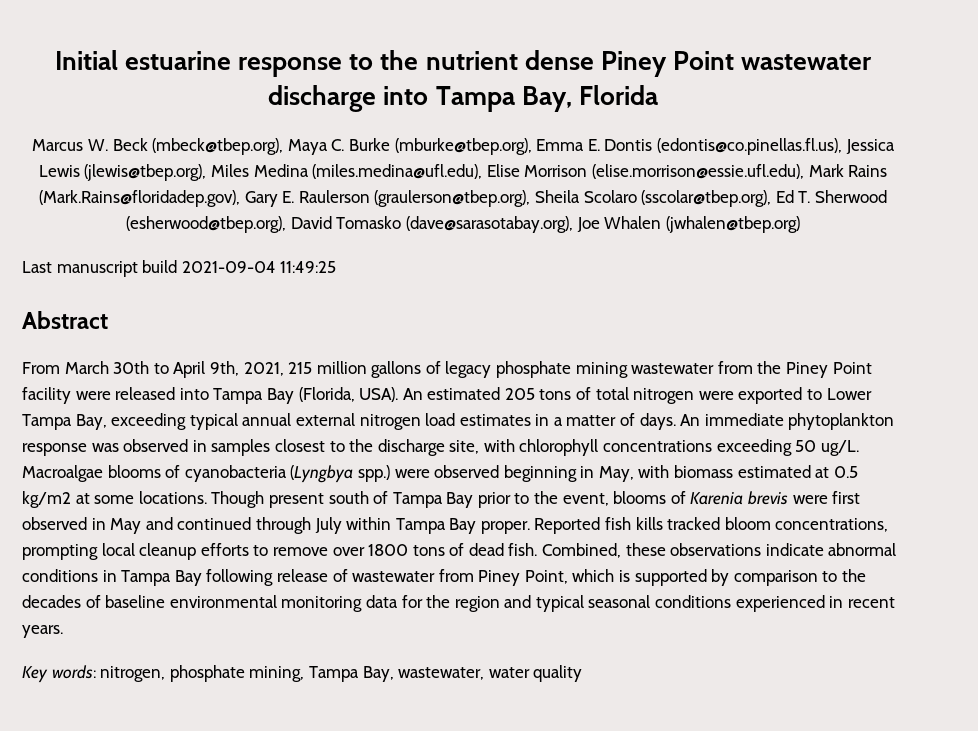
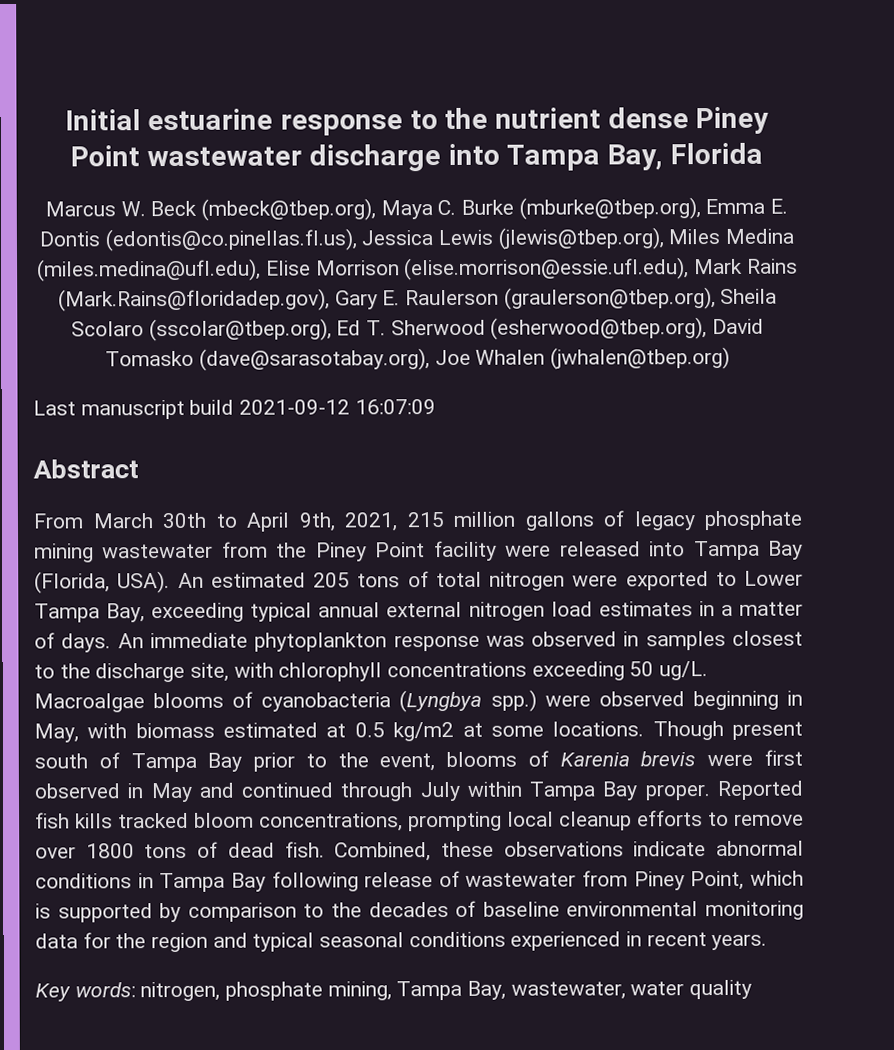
[181,261,337,273] 2021-09-04 11:49:25 -> [239,399,436,415] 2021-09-12 16:07:09

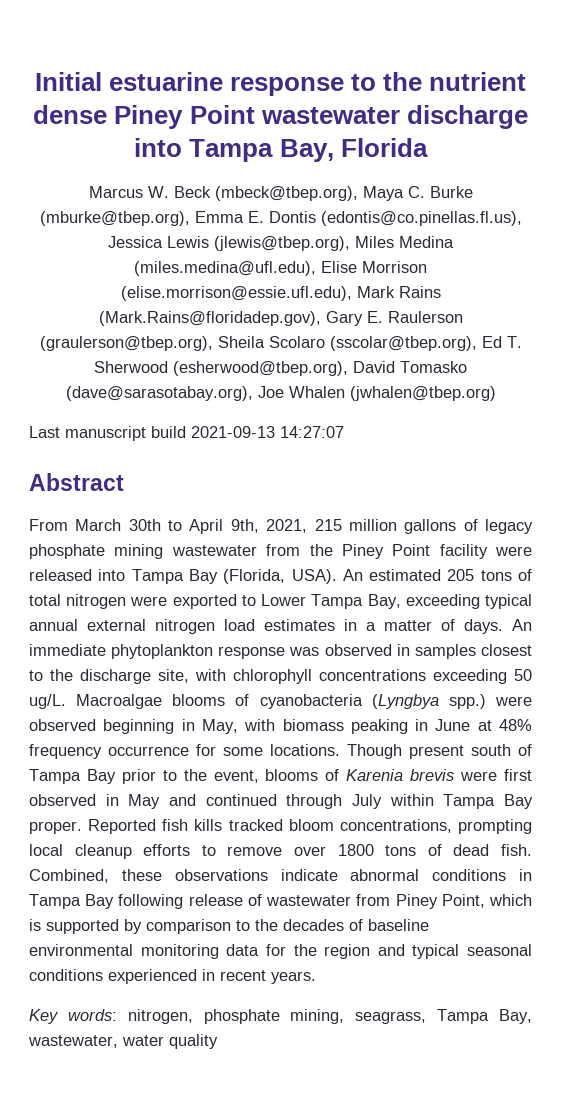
[239,399,436,415] 2021-09-12 16:07:09 -> [191,426,344,438] 2021-09-13 14:27:07
[223,721,483,742] estimated at 0.5 kg/m2 at -> [350,719,533,734] [29,744,216,759] peaking in June at 48% frequency occurrence for
(392, 991) none -> [355,1011,427,1024] seagrass,

